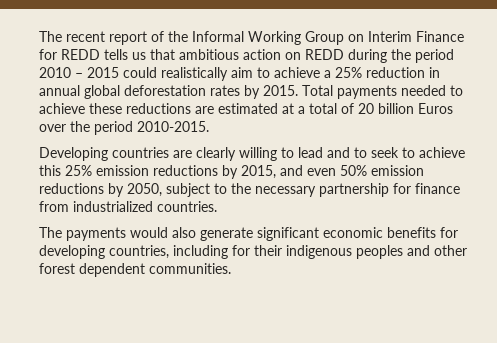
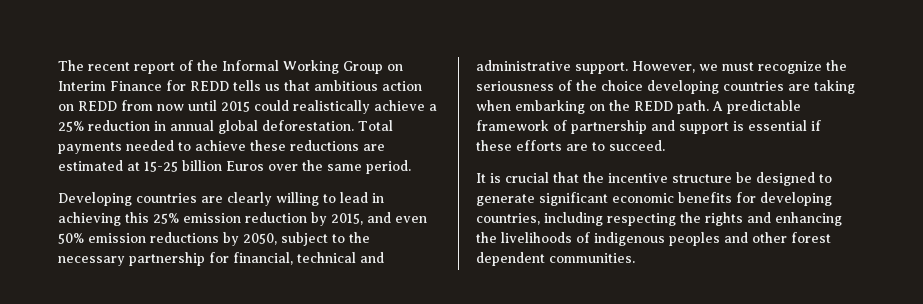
[348,49,454,63] [39,67,83,78] during the period 2010 – -> [121,100,217,111] from now until
[231,67,270,78] aim to -> (370, 107) none
[124,85,298,99] deforestation rates by 2015. -> [262,120,354,131] deforestation.
[298,103,374,114] a total of 20 -> [144,161,178,172] 15-25
[94,121,209,135] period 2010-2015. -> [327,160,411,174] same period.
[327,147,465,158] and to seek to achieve -> [372,193,384,203] [58,212,121,226] in achieving
[153,165,218,176] reductions -> [245,212,307,223] reduction
[415,183,460,194] [39,201,217,212] [39,227,196,241] finance from industrialized countries. // The payments would also -> [233,252,384,265] [476,60,847,74] [476,80,855,94] [476,100,801,114] [476,120,821,134] [476,140,665,151] [476,172,832,186] financial, technical and administrative support. However, we must recognize the seriousness of the choice developing countries are taking when embarking on the REDD path. A predictable framework of partnership and support is essential if these efforts are to succeed. // It is crucial that the incentive structure be designed to
[232,245,282,256] for their -> [607,212,842,226] [476,232,590,243] respecting the rights and enhancing the livelihoods of

